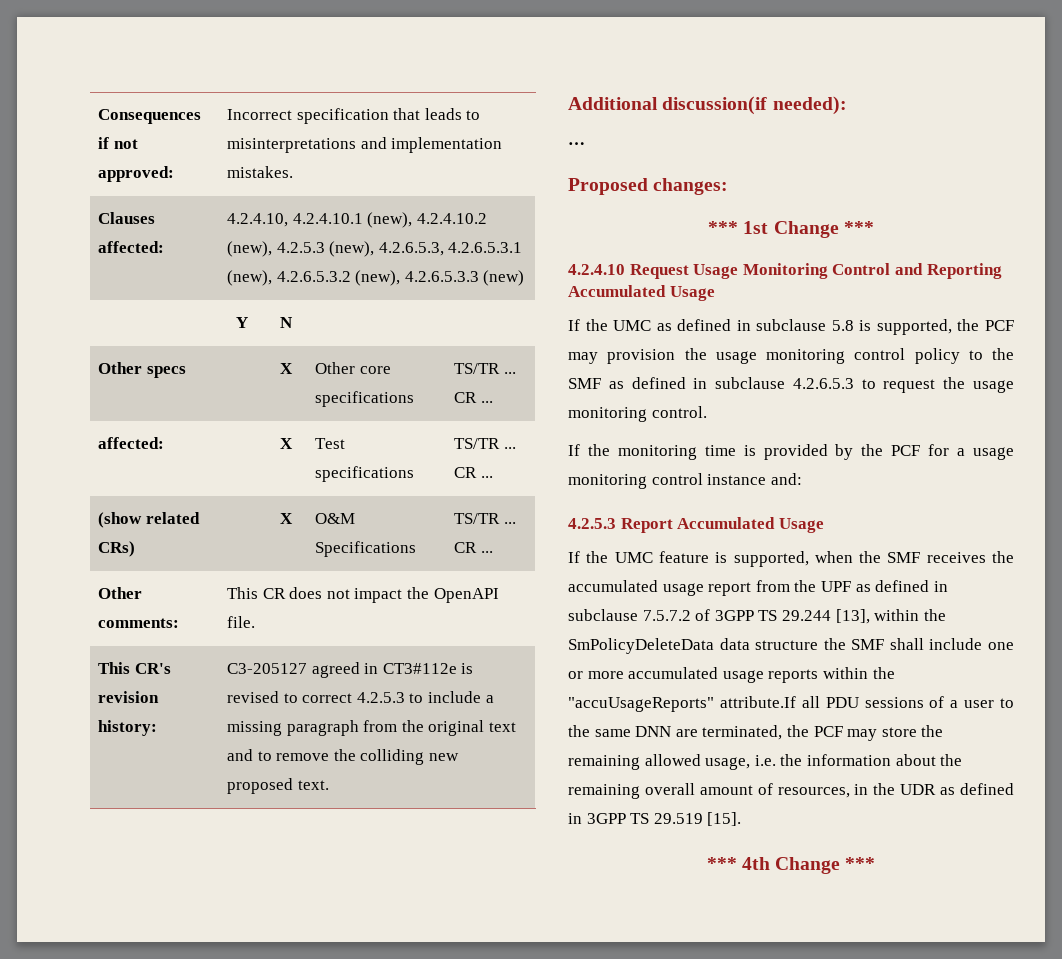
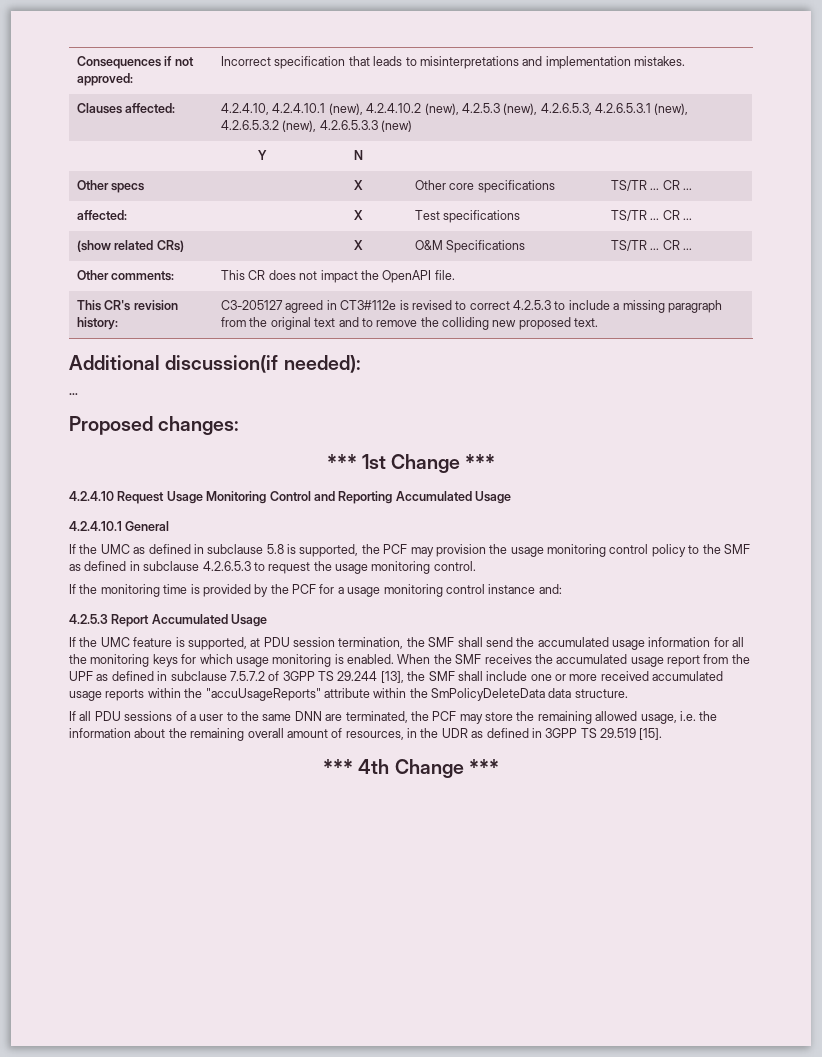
(715, 293) none -> [69,521,170,531] // 4.2.4.10.1 General
[814,551,853,563] when -> [250,637,745,650] [69,654,431,667] at PDU session termination, the SMF shall send the accumulated usage information for all the monitoring keys for which usage monitoring is enabled. When
[874,609,946,621] [568,638,819,654] within the SmPolicyDeleteData data structure -> (404, 677) none
(624, 675) none -> [600,671,649,681] received
[719,696,796,708] attribute.If -> [323,688,628,701] [69,711,76,721] attribute within the SmPolicyDeleteData data structure. // If

